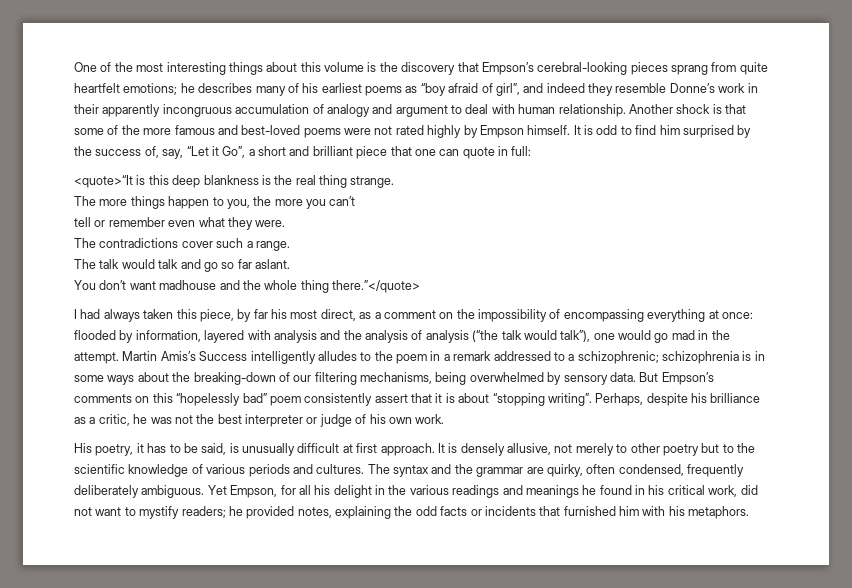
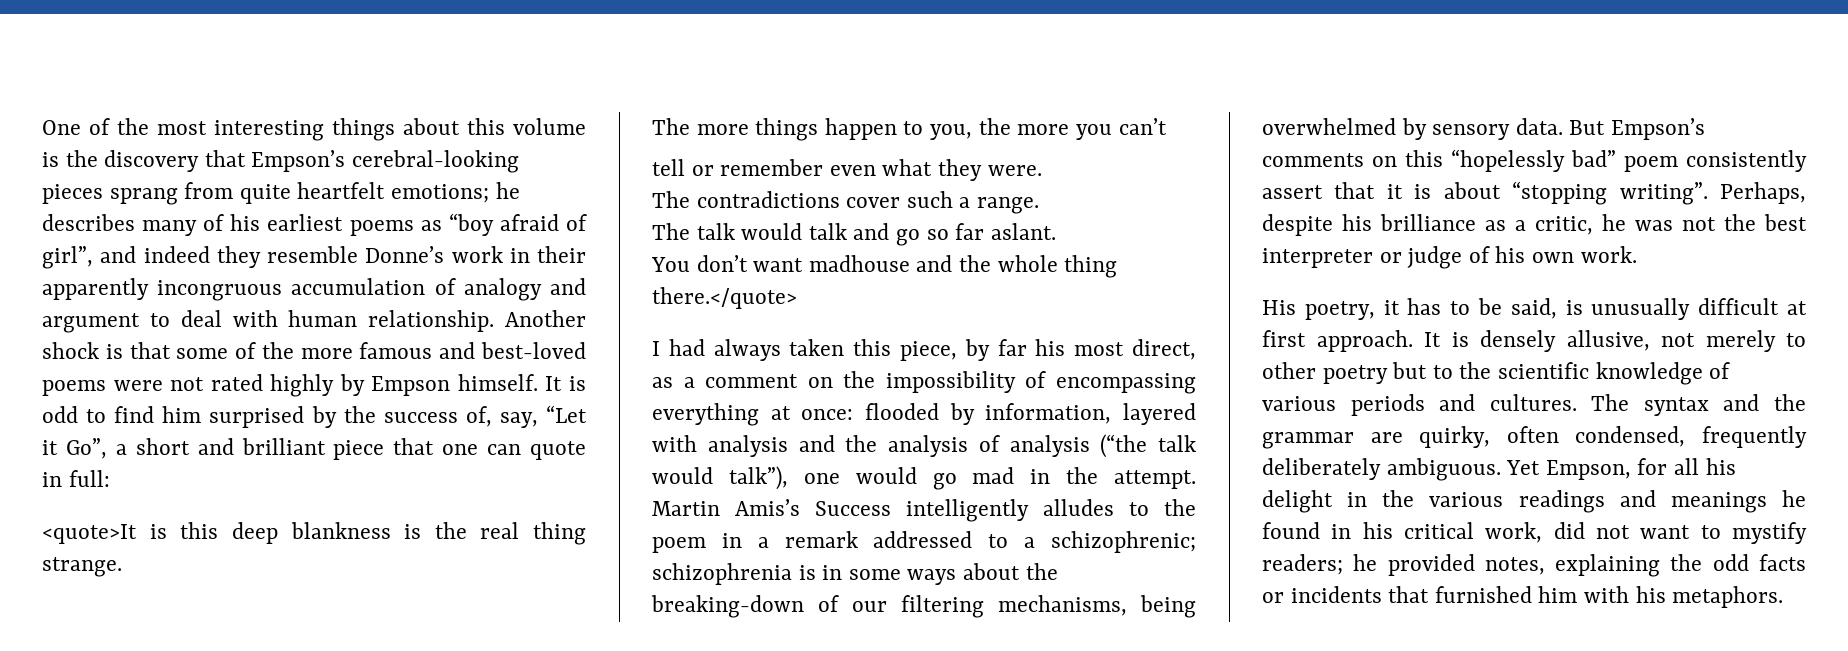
[74,175,133,188] <quote>“It -> [42,524,137,544] <quote>It
[332,280,420,293] there.”</quote> -> [652,287,797,309] there.</quote>

